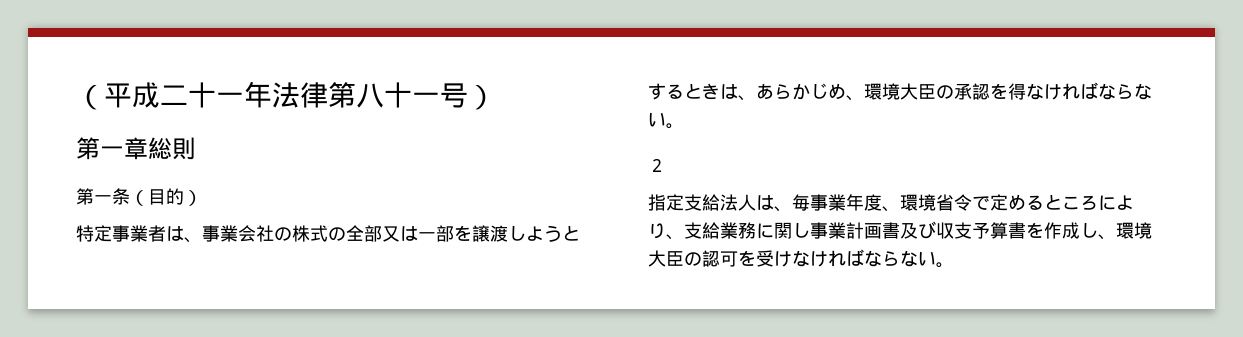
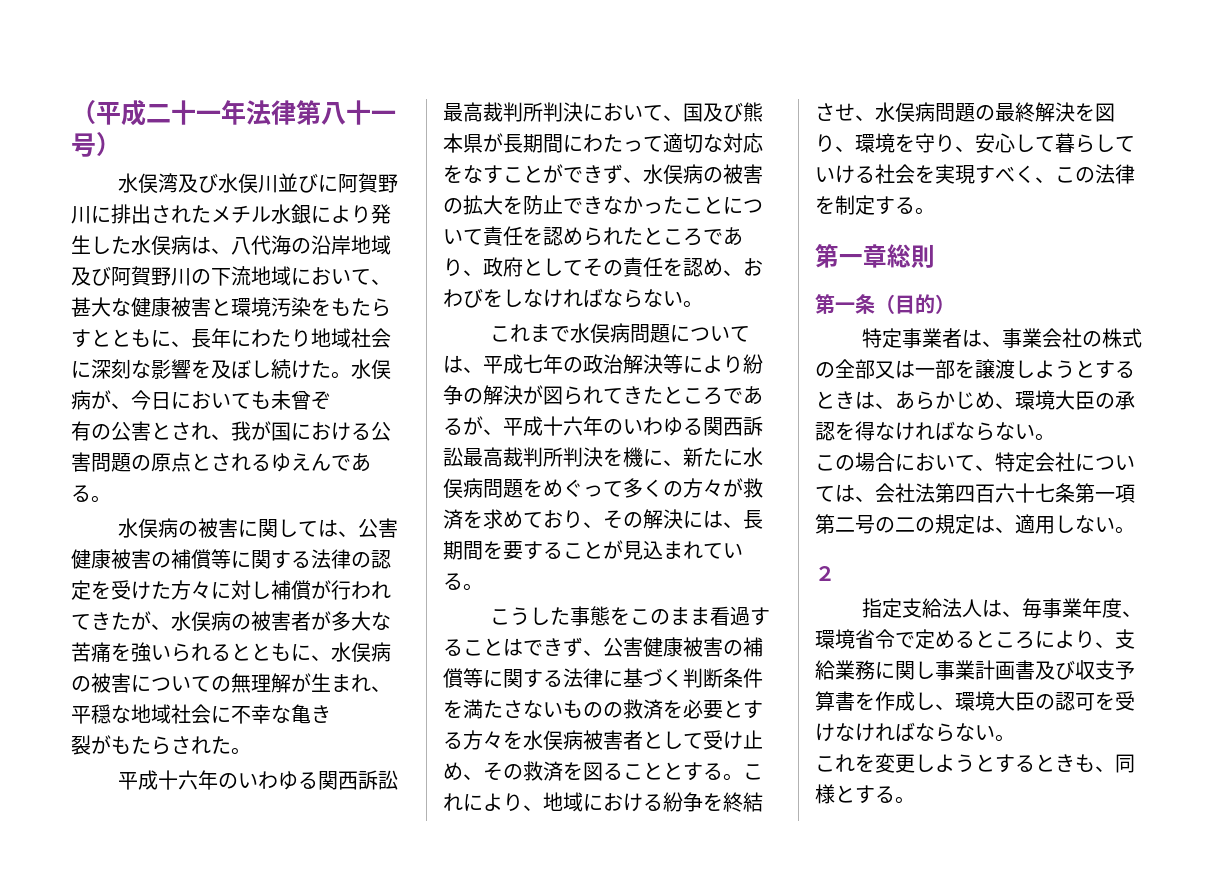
(496, 97) none -> [118,173,399,194] [71,204,391,224] [71,235,391,256] [71,266,391,286] [71,297,391,317] [71,328,391,348] [71,359,391,380] [71,390,331,410] [71,421,391,441] [71,452,371,472] [71,485,111,503] [118,518,399,539] [71,549,391,569] [71,580,391,600] [71,611,391,632] [71,642,391,663] [71,673,391,693] [71,704,331,724] [71,735,251,755] [118,770,399,790] [443,102,763,122] [443,133,763,153] [443,164,763,185] [443,195,763,215] [443,226,743,246] [443,257,763,277] [443,288,703,308] [490,323,751,344] [443,354,763,374] [443,385,763,405] [443,416,763,436] [443,447,763,467] [443,478,763,499] [443,509,763,529] [443,540,743,560] [443,573,483,591] [490,606,771,626] [443,637,763,657] [443,668,763,688] [443,699,763,719] [443,730,763,751] [443,761,763,781] [443,792,763,812] [815,102,1115,123] [815,133,1135,153] [815,164,1135,184] [815,195,935,215] // 水俣湾及び水俣川並びに阿賀野川に排出されたメチル水銀により発生した水俣病は、八代海の沿岸地域及び阿賀野川の下流地域において、甚大な健康被害と環境汚染をもたらすとともに、長年にわたり地域社会に深刻な影響を及ぼし続けた。水俣病が、今日においても未曾ぞ // 有の公害とされ、我が国における公害問題の原点とされるゆえんである。 // 水俣病の被害に関しては、公害健康被害の補償等に関する法律の認定を受けた方々に対し補償が行われてきたが、水俣病の被害者が多大な苦痛を強いられるとともに、水俣病の被害についての無理解が生まれ、平穏な地域社会に不幸な亀き // 裂がもたらされた。 // 平成十六年のいわゆる関西訴訟最高裁判所判決において、国及び熊本県が長期間にわたって適切な対応をなすことができず、水俣病の被害の拡大を防止できなかったことについて責任を認められたところであり、政府としてその責任を認め、おわびをしなければならない。 // これまで水俣病問題については、平成七年の政治解決等により紛争の解決が図られてきたところであるが、平成十六年のいわゆる関西訴訟最高裁判所判決を機に、新たに水俣病問題をめぐって多くの方々が救済を求めており、その解決には、長期間を要することが見込まれている。 // こうした事態をこのまま看過することはできず、公害健康被害の補償等に関する法律に基づく判断条件を満たさないものの救済を必要とする方々を水俣病被害者として受け止め、その救済を図ることとする。これにより、地域における紛争を終結させ、水俣病問題の最終解決を図り、環境を守り、安心して暮らしていける社会を実現すべく、この法律を制定する。
(684, 126) none -> [815,452,1135,472] [815,483,1135,503] [815,514,1135,534] // この場合において、特定会社については、会社法第四百六十七条第一項第二号の二の規定は、適用しない。
(954, 265) none -> [815,753,1135,773] [815,784,915,804] // これを変更しようとするときも、同様とする。

